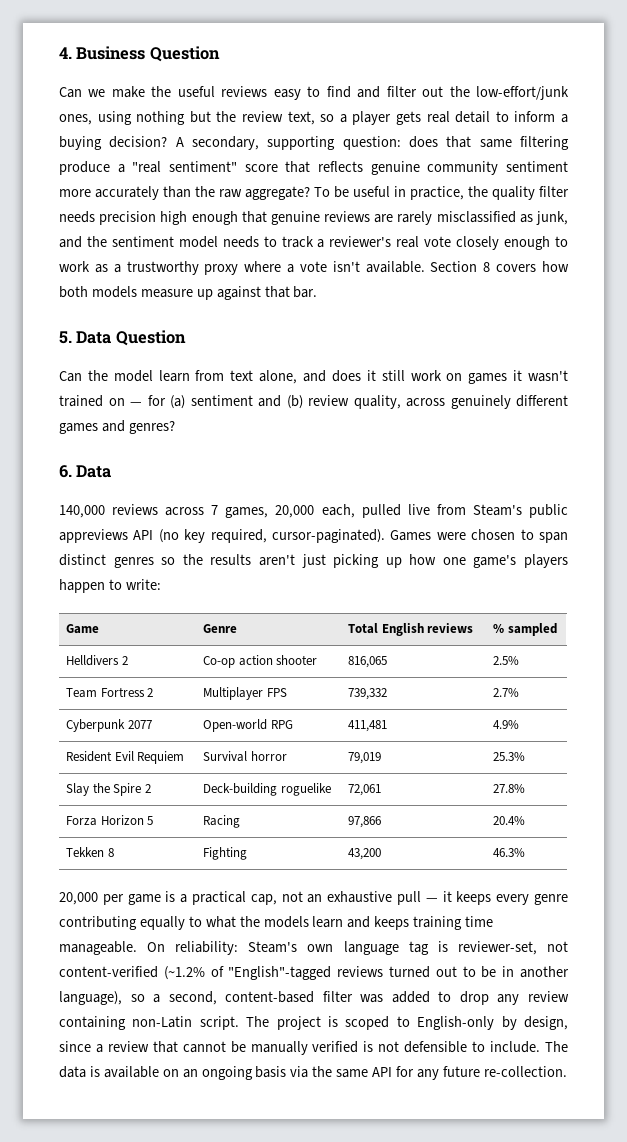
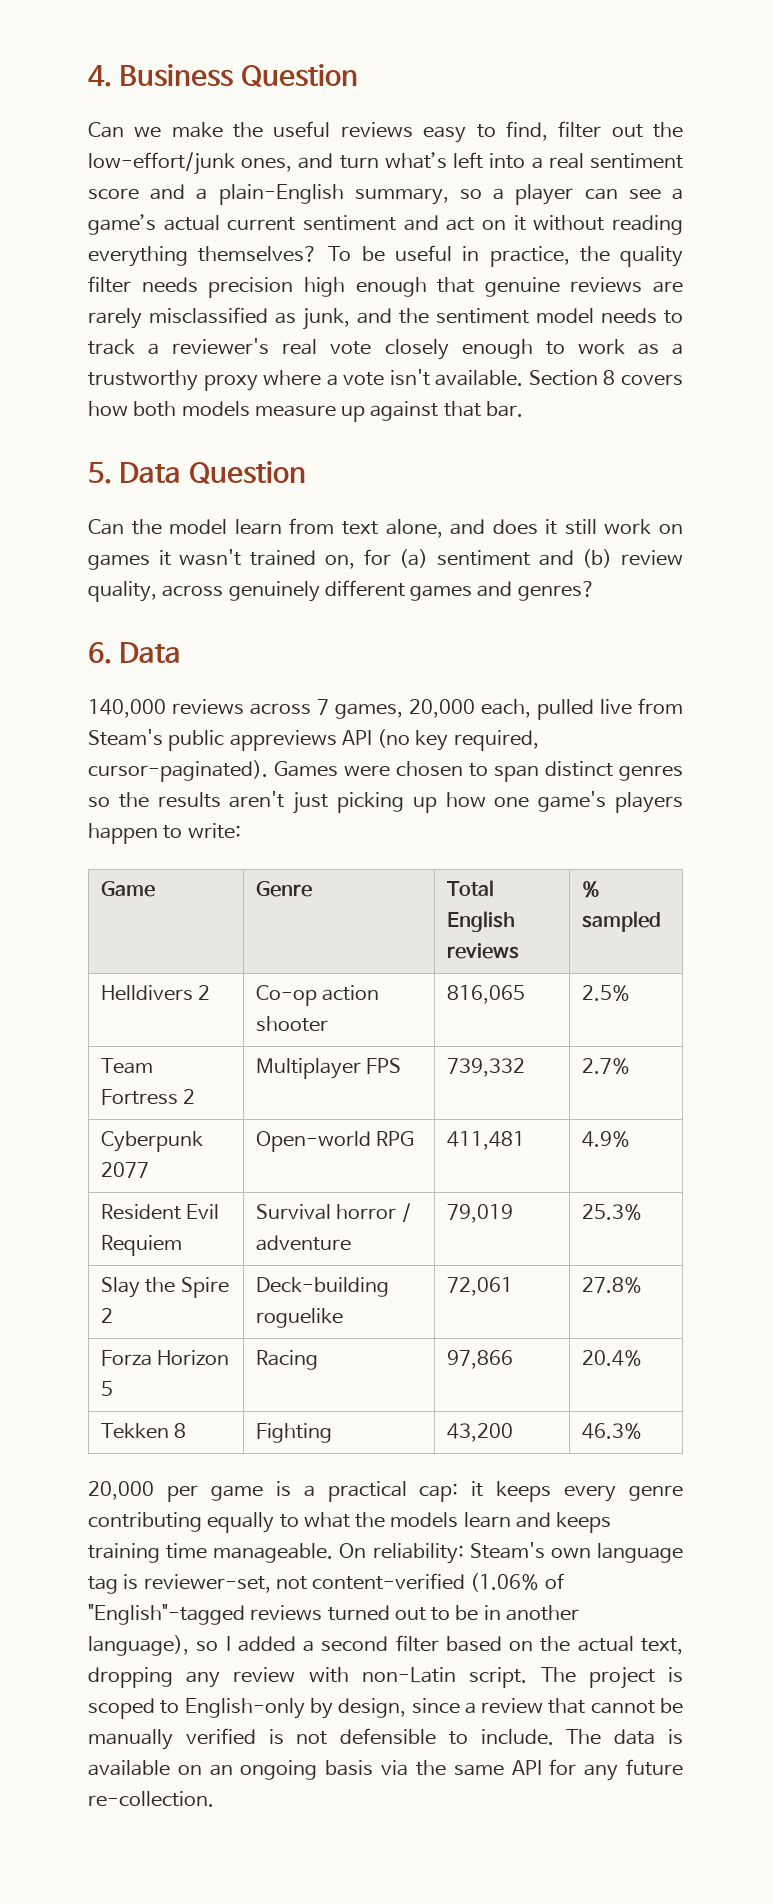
[326,86,381,98] find and -> [505,121,548,141] find,
[97,111,569,125] [59,136,569,150] [59,161,568,175] [59,186,310,200] using nothing but the review text, so a player gets real detail to inform a buying decision? A secondary, supporting question: does that same filtering produce a "real sentiment" score that reflects genuine community sentiment more accurately than the raw aggregate? -> [298,152,683,169] [88,184,683,205] [88,214,684,235] [88,246,318,267] and turn what’s left into a real sentiment score and a plain-English summary, so a player can see a game’s actual current sentiment and act on it without reading everything themselves?
[108,398,142,406] on — -> [324,555,355,569] on,
(287, 756) none -> [401,1203,411,1222] [256,1235,352,1251] / adventure
[250,891,438,905] cap, not an exhaustive pull — -> [419,1483,459,1502] cap:
[163,966,205,980] (~1.2% -> [470,1573,540,1592] (1.06%
[153,991,489,1005] a second, content-based filter was added to drop -> [225,1635,683,1655] [88,1667,173,1688] I added a second filter based on the actual text, dropping
[59,1016,126,1030] containing -> [308,1667,349,1683] with

